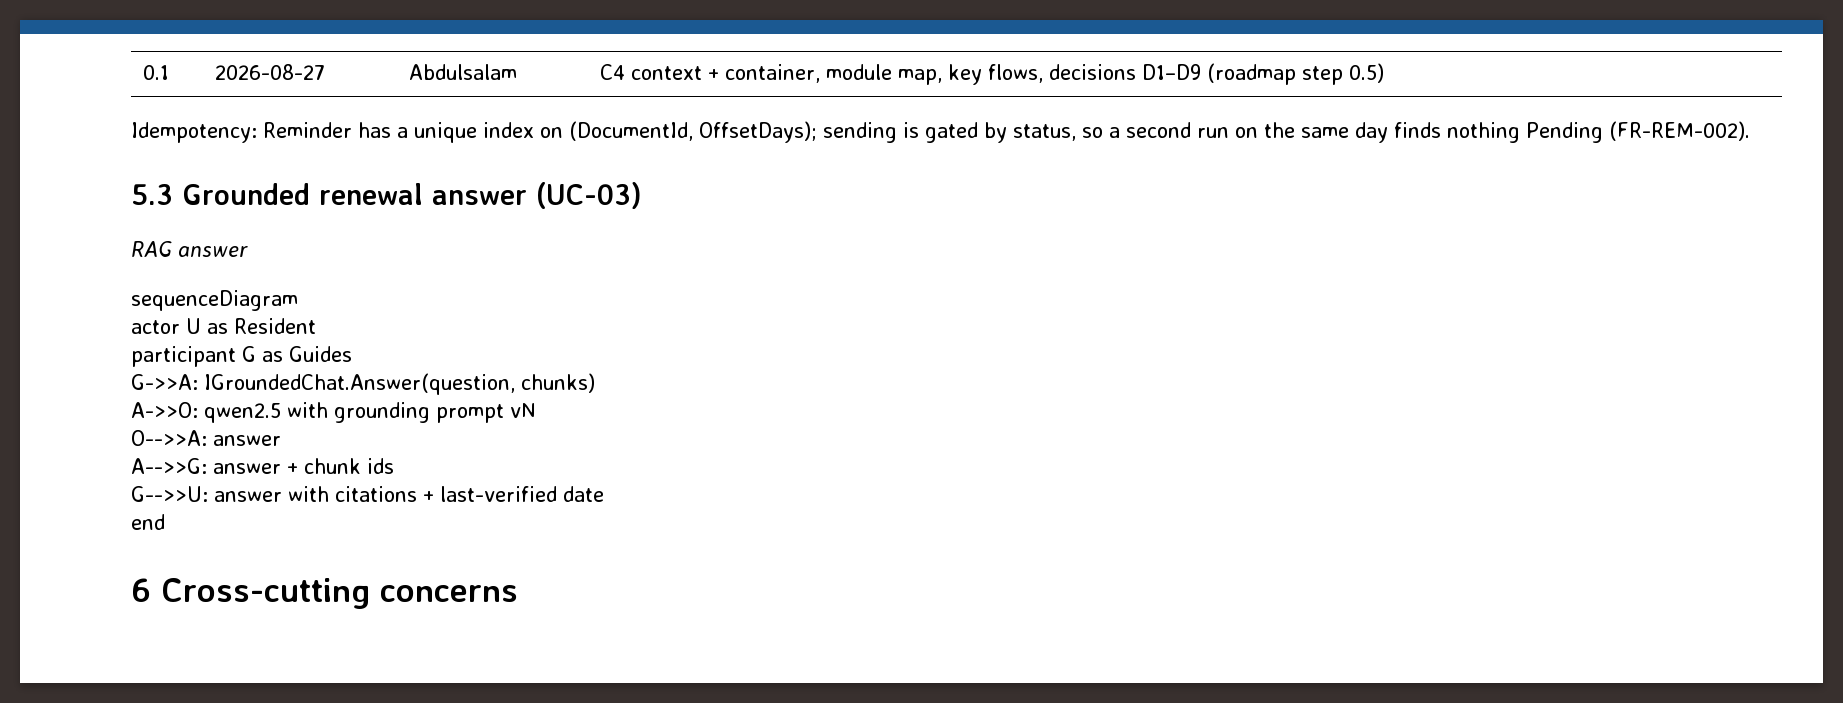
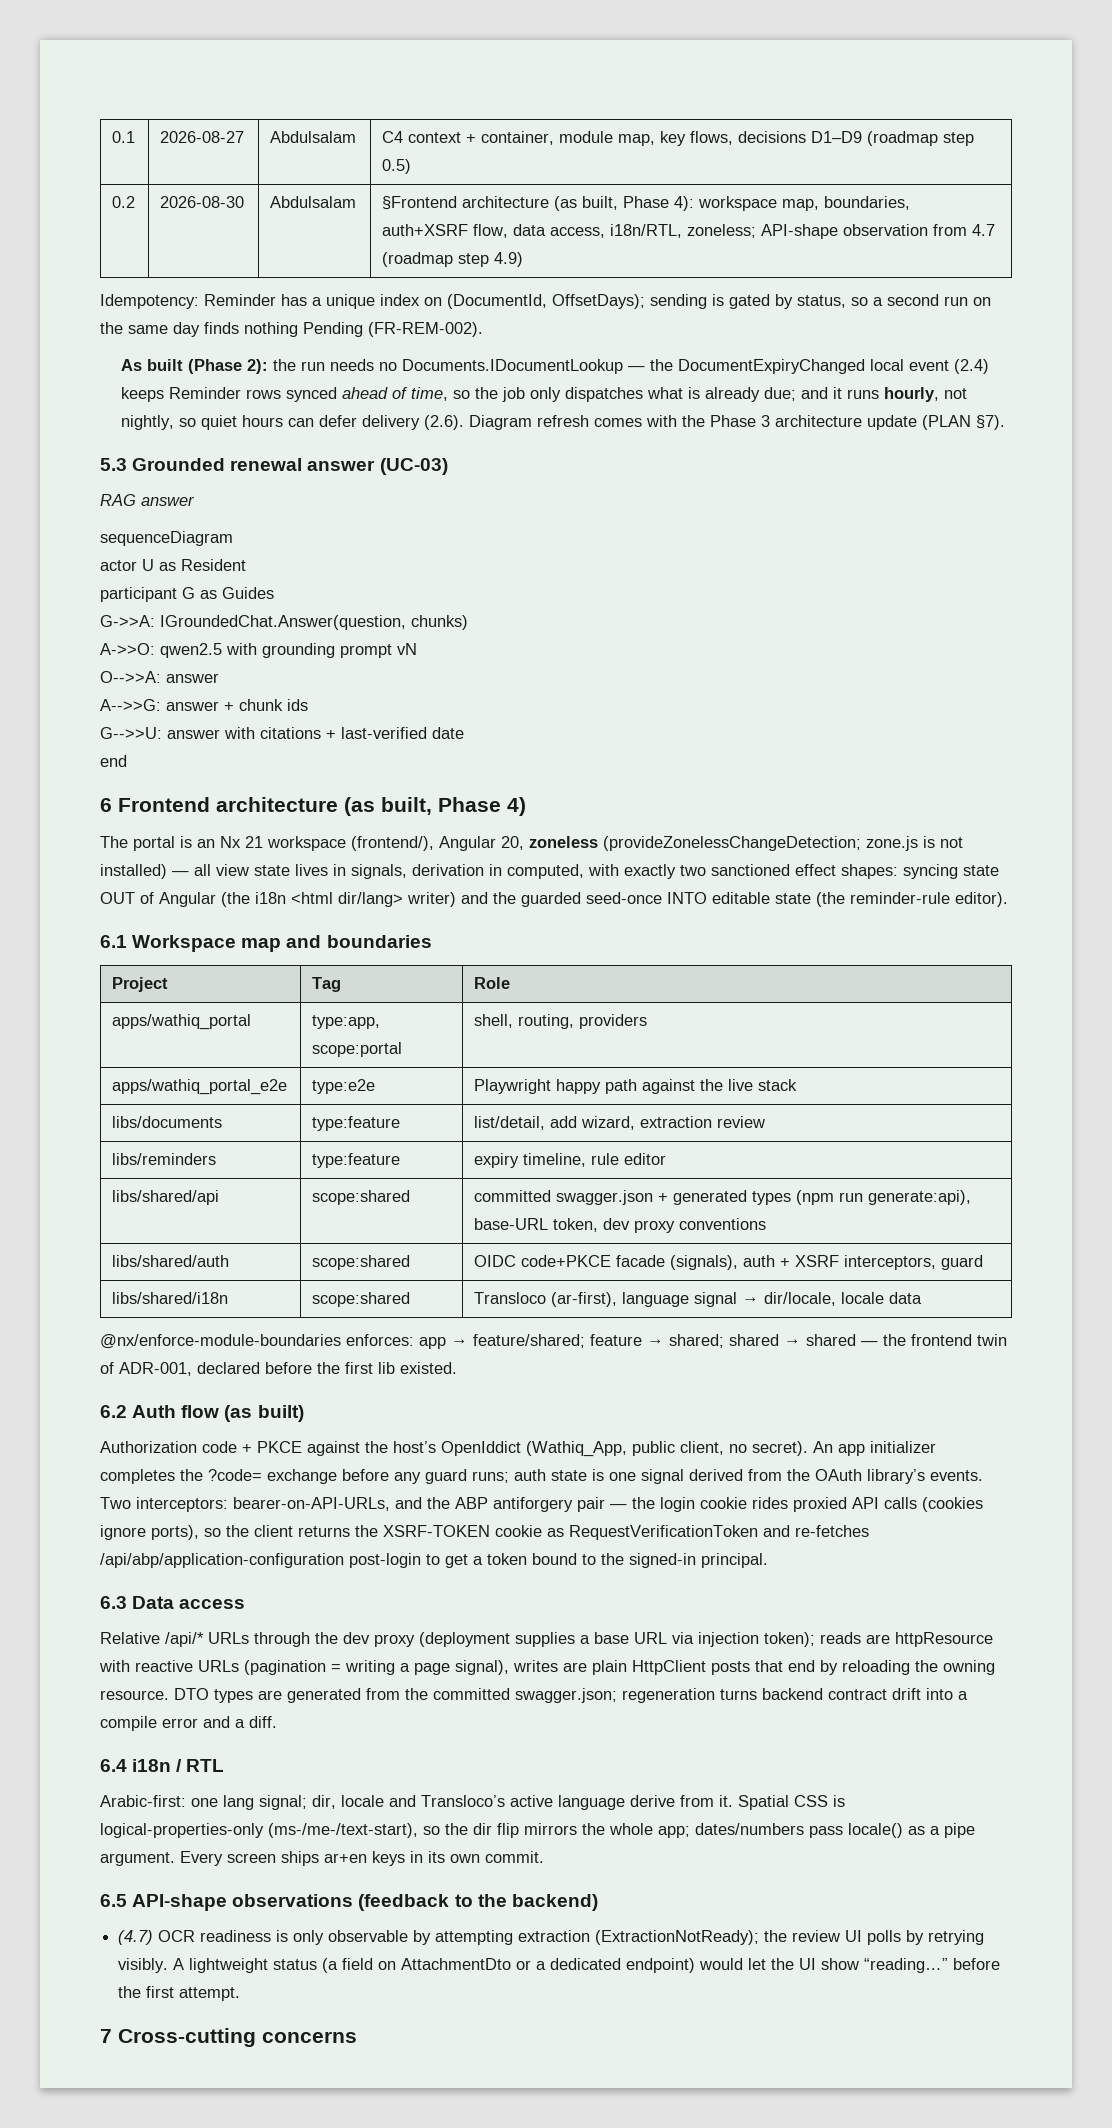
(1384, 73) none -> [112,196,136,208] [160,196,245,208] [270,196,357,208] [382,196,911,211] [382,224,996,239] [382,252,524,267] // 0.2 | 2026-08-30 | Abdulsalam | §Frontend architecture (as built, Phase 4): workspace map, boundaries, auth+XSRF flow, data access, i18n/RTL, zoneless; API-shape observation from 4.7 (roadmap step 4.9)
(1750, 131) none -> [121,359,990,374] [121,387,968,402] [121,415,1006,430] // As built (Phase 2): the run needs no Documents.IDocumentLookup — the DocumentExpiryChanged local event (2.4) keeps Reminder rows synced ahead of time, so the job only dispatches what is already due; and it runs hourly, not nightly, so quiet hours can defer delivery (2.6). Diagram refresh comes with the Phase 3 architecture update (PLAN §7).
(151, 590) none -> [118,797,526,816] [100,836,963,851] [100,864,999,879] [100,892,1008,907] [100,935,432,952] [112,977,169,992] [312,977,342,992] [474,977,511,989] [112,1014,252,1030] [312,1015,381,1029] [312,1042,403,1057] [474,1014,648,1029] [112,1079,288,1095] [312,1079,376,1094] [474,1079,798,1094] [112,1116,223,1128] [312,1116,401,1131] [474,1116,766,1130] [112,1153,217,1165] [312,1153,401,1168] [474,1153,667,1168] [112,1190,220,1205] [312,1190,411,1205] [474,1190,972,1205] [474,1218,767,1233] [112,1255,230,1267] [312,1255,411,1270] [474,1255,984,1270] [112,1292,229,1304] [312,1292,411,1307] [474,1292,923,1307] [100,1334,1007,1349] [100,1362,457,1376] [100,1405,304,1422] [100,1441,936,1457] [100,1469,983,1484] [100,1497,983,1512] [100,1525,869,1540] [100,1553,768,1568] [100,1596,246,1609] [100,1632,993,1647] [99,1660,995,1675] [100,1688,968,1703] [100,1716,277,1731] [100,1759,225,1772] [100,1795,845,1810] [100,1823,975,1838] [100,1851,544,1866] [100,1894,598,1911] [118,1930,985,1945] [118,1958,1001,1973] [118,1986,241,2001] [100,2029,112,2043] Frontend architecture (as built, Phase 4) // The portal is an Nx 21 workspace (frontend/), Angular 20, zoneless (provideZonelessChangeDetection; zone.js is not installed) — all view state lives in signals, derivation in computed, with exactly two sanctioned effect shapes: syncing state OUT of Angular (the i18n <html dir/lang> writer) and the guarded seed-once INTO editable state (the reminder-rule editor). // 6.1 Workspace map and boundaries // Project | Tag | Role // apps/wathiq_portal | type:app, scope:portal | shell, routing, providers // apps/wathiq_portal_e2e | type:e2e | Playwright happy path against the live stack // libs/documents | type:feature | list/detail, add wizard, extraction review // libs/reminders | type:feature | expiry timeline, rule editor // libs/shared/api | scope:shared | committed swagger.json + generated types (npm run generate:api), base-URL token, dev proxy conventions // libs/shared/auth | scope:shared | OIDC code+PKCE facade (signals), auth + XSRF interceptors, guard // libs/shared/i18n | scope:shared | Transloco (ar-first), language signal → dir/locale, locale data // @nx/enforce-module-boundaries enforces: app → feature/shared; feature → shared; shared → shared — the frontend twin of ADR-001, declared before the first lib existed. // 6.2 Auth flow (as built) // Authorization code + PKCE against the host’s OpenIddict (Wathiq_App, public client, no secret). An app initializer completes the ?code= exchange before any guard runs; auth state is one signal derived from the OAuth library’s events. Two interceptors: bearer-on-API-URLs, and the ABP antiforgery pair — the login cookie rides proxied API calls (cookies ignore ports), so the client returns the XSRF-TOKEN cookie as RequestVerificationToken and re-fetches /api/abp/application-configuration post-login to get a token bound to the signed-in principal. // 6.3 Data access // Relative /api/* URLs through the dev proxy (deployment supplies a base URL via injection token); reads are httpResource with reactive URLs (pagination = writing a page signal), writes are plain HttpClient posts that end by reloading the owning resource. DTO types are generated from the committed swagger.json; regeneration turns backend contract drift into a compile error and a diff. // 6.4 i18n / RTL // Arabic-first: one lang signal; dir, locale and Transloco’s active language derive from it. Spatial CSS is logical-properties-only (ms-/me-/text-start), so the dir flip mirrors the whole app; dates/numbers pass locale() as a pipe argument. Every screen ships ar+en keys in its own commit. // 6.5 API-shape observations (feedback to the backend) // (4.7) OCR readiness is only observable by attempting extraction (ExtractionNotReady); the review UI polls by retrying visibly. A lightweight status (a field on AttachmentDto or a dedicated endpoint) would let the UI show “reading…” before the first attempt. // 7

